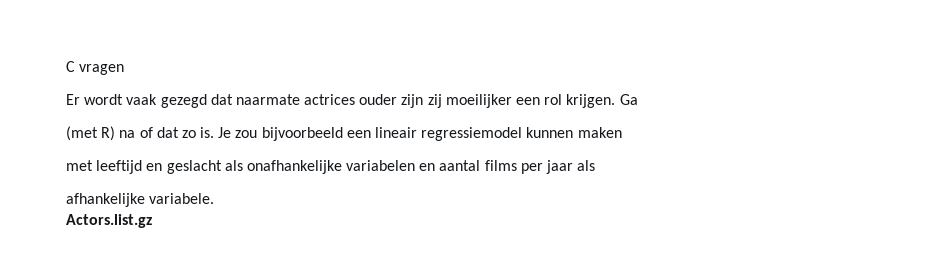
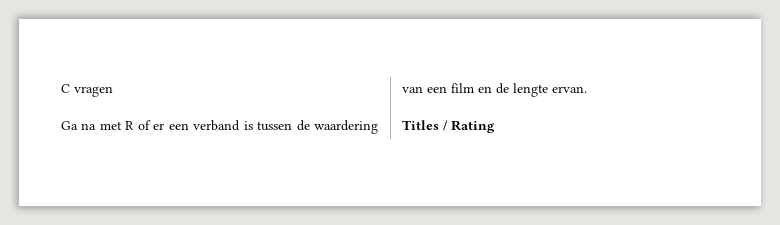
[66,94,638,108] [66,126,622,141] [66,160,596,174] [66,193,215,207] [66,214,152,228] Er wordt vaak gezegd dat naarmate actrices ouder zijn zij moeilijker een rol krijgen. Ga // (met R) na of dat zo is. Je zou bijvoorbeeld een lineair regressiemodel kunnen maken // met leeftijd en geslacht als onafhankelijke variabelen en aantal films per jaar als // afhankelijke variabele. // Actors.list.gz -> [61,120,379,134] [402,83,587,97] [402,120,495,133] Ga na met R of er een verband is tussen de waardering van een film en de lengte ervan. // Titles / Rating

